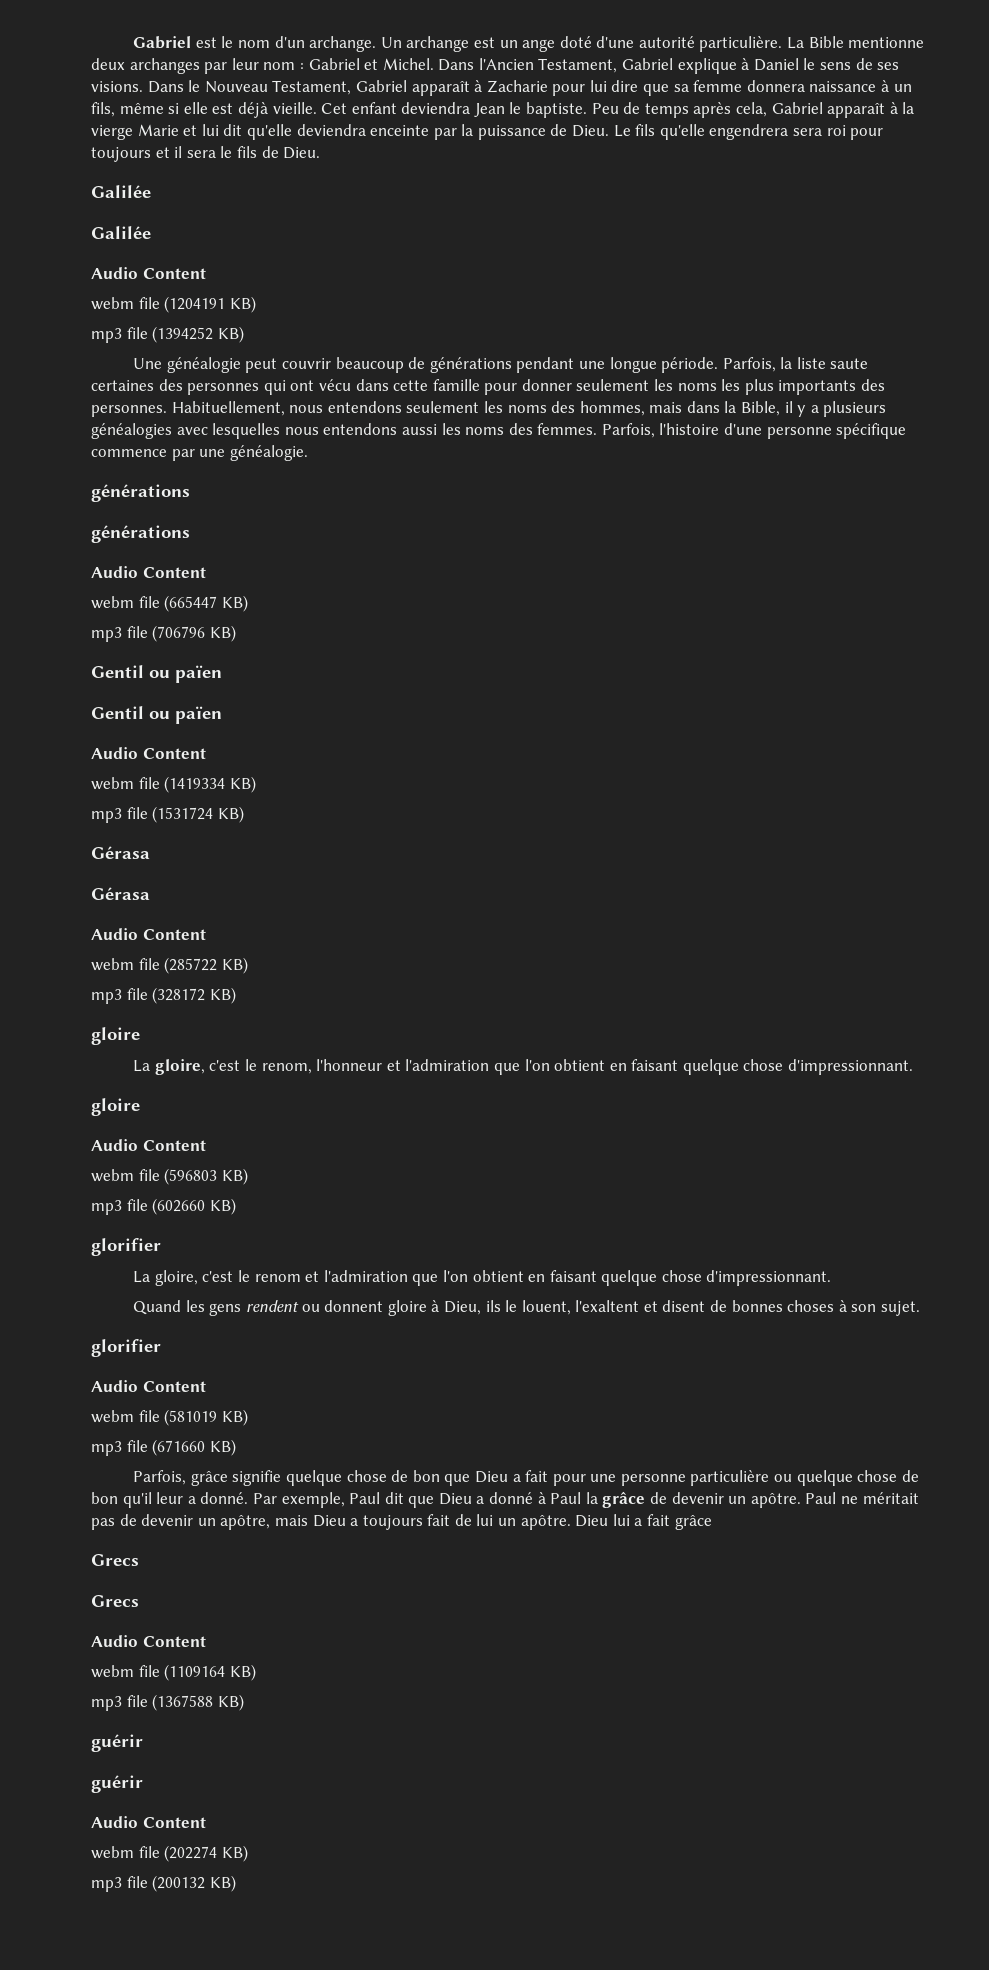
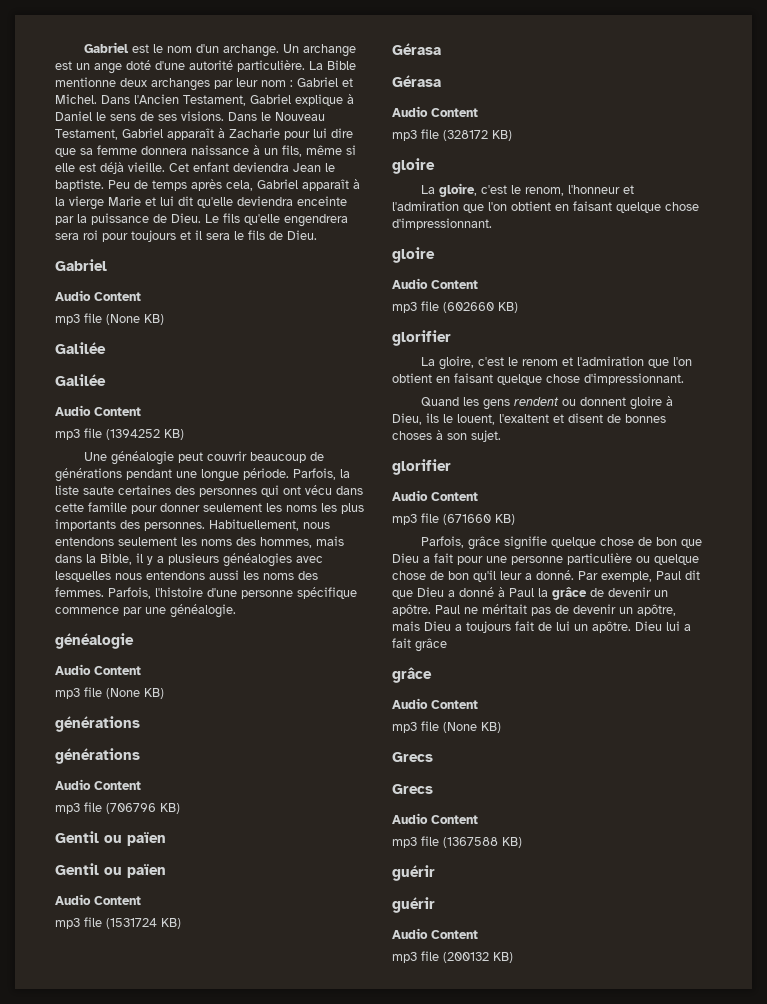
(321, 153) none -> [55,259,107,271] [55,290,141,301] [55,313,164,325] // Gabriel // Audio Content // mp3 file (None KB)
[91,296,256,313] // webm file (1204191 KB) -> (141, 411) none
(308, 453) none -> [55,633,134,649] [55,664,141,675] [55,687,164,699] // généalogie // Audio Content // mp3 file (None KB)
[91,595,248,612] // webm file (665447 KB) -> (141, 785) none
[91,776,256,793] // webm file (1419334 KB) -> (141, 900) none
[91,957,248,974] // webm file (285722 KB) -> (478, 112) none
[91,1168,248,1185] // webm file (596803 KB) -> (478, 284) none
[91,1409,248,1426] // webm file (581019 KB) -> (478, 496) none
(712, 1522) none -> [392,667,432,683] [392,698,478,709] [392,721,501,733] // grâce // Audio Content // mp3 file (None KB)
[91,1664,256,1681] // webm file (1109164 KB) -> (478, 819) none
[91,1845,248,1862] // webm file (202274 KB) -> (478, 934) none

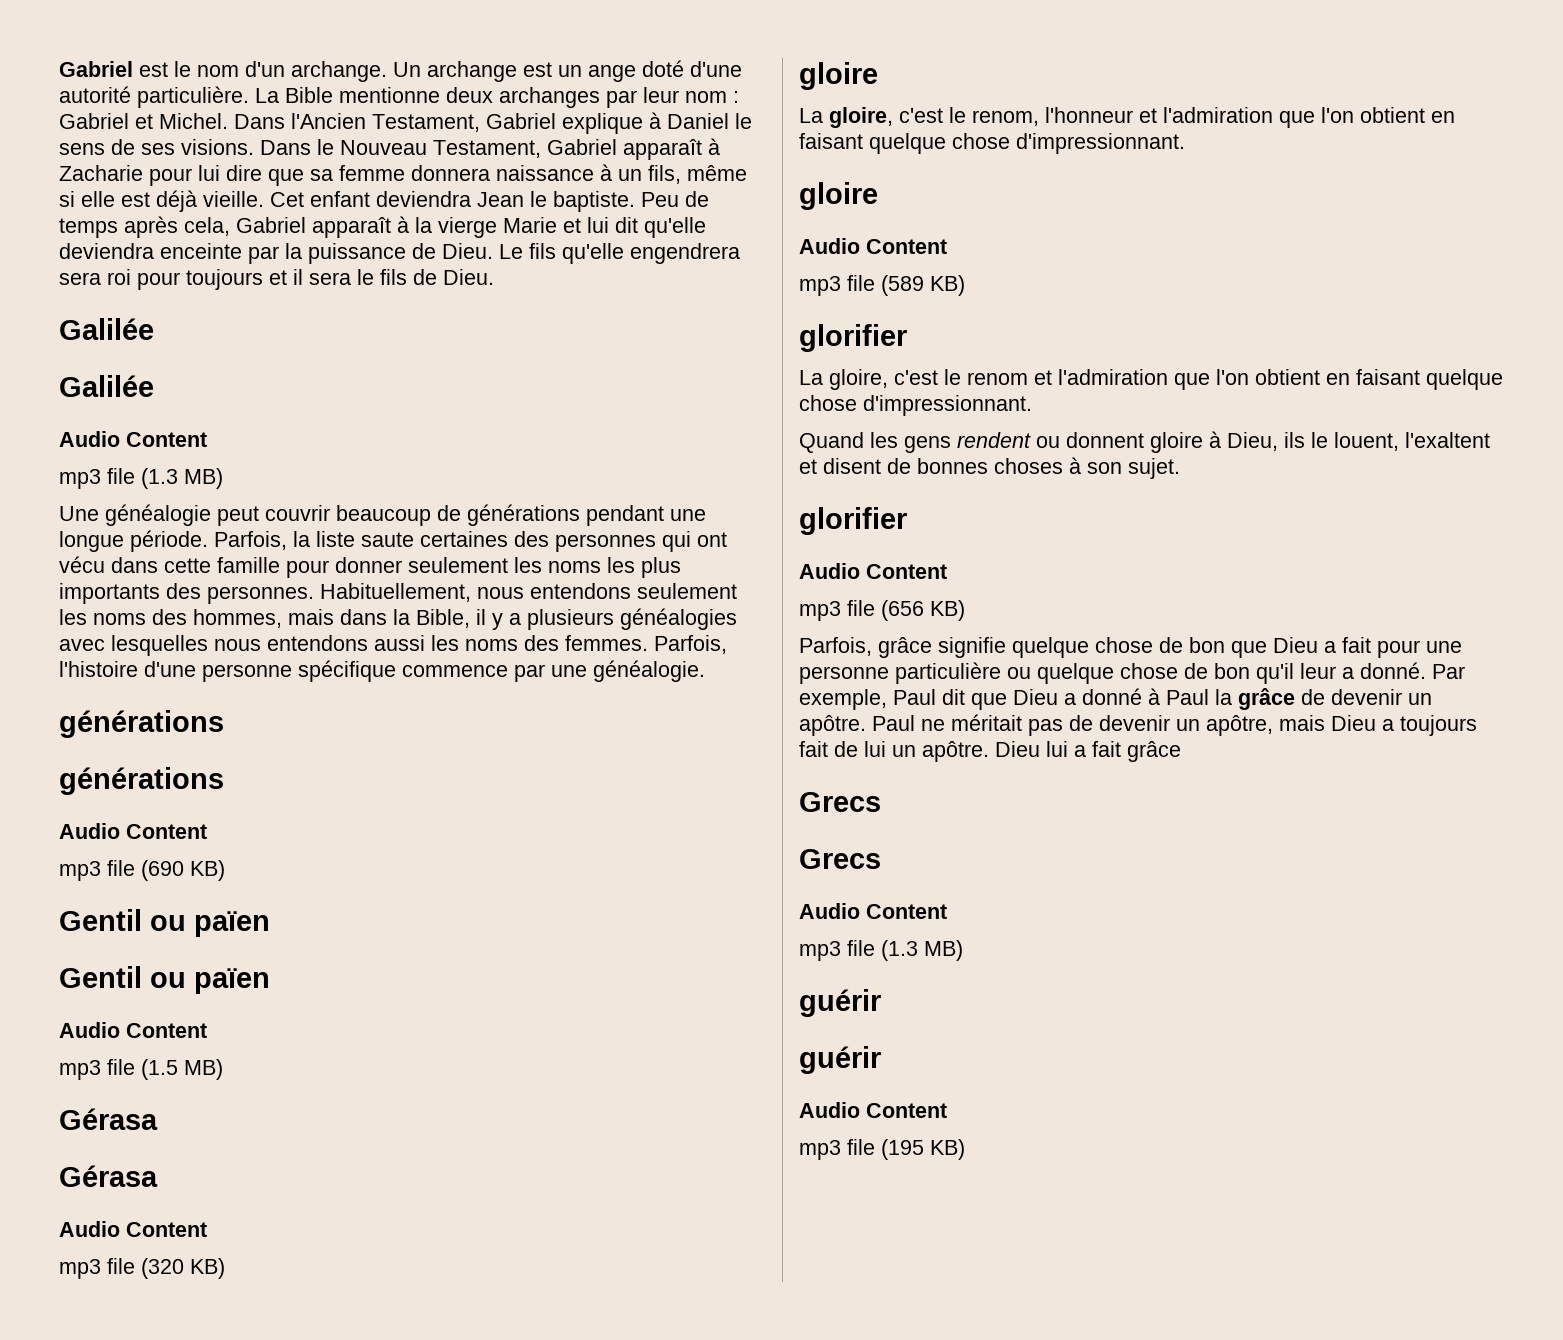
[55,259,107,271] [55,290,141,301] [55,313,164,325] // Gabriel // Audio Content // mp3 file (None KB) -> (494, 277) none
[106,429,184,440] (1394252 KB) -> [141,468,223,489] (1.3 MB)
[55,633,134,649] [55,664,141,675] [55,687,164,699] // généalogie // Audio Content // mp3 file (None KB) -> (705, 671) none
[106,803,156,814] (706796 -> [141,860,184,881] (690
[106,918,181,929] (1531724 KB) -> [141,1059,223,1080] (1.5 MB)
[443,130,488,141] (328172 -> [141,1258,184,1279] (320
[443,302,494,313] (602660 -> [881,275,924,296] (589
[443,514,491,525] (671660 -> [881,600,924,621] (656
[392,667,432,683] [392,698,478,709] [392,721,501,733] // grâce // Audio Content // mp3 file (None KB) -> (1181, 751) none
[443,837,522,848] (1367588 KB) -> [881,940,963,961] (1.3 MB)
[443,952,489,963] (200132 -> [881,1139,924,1160] (195

